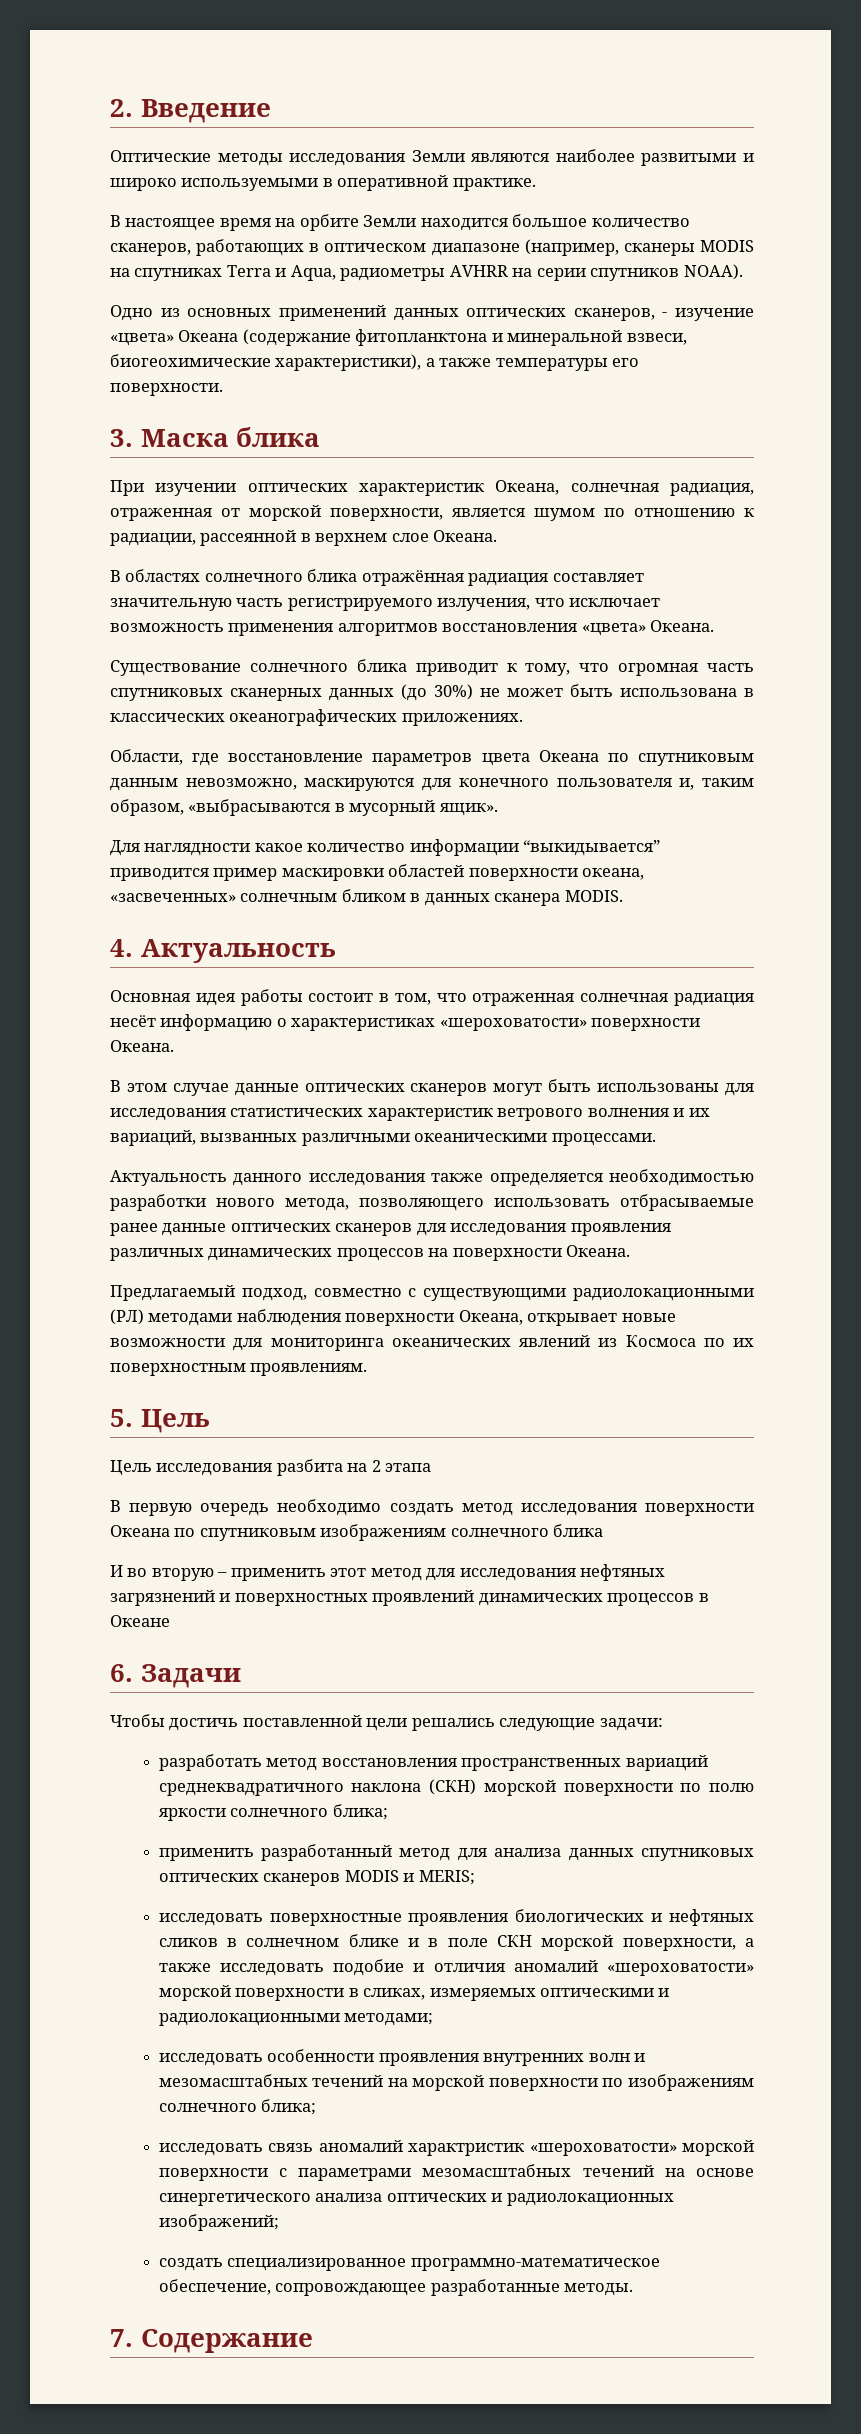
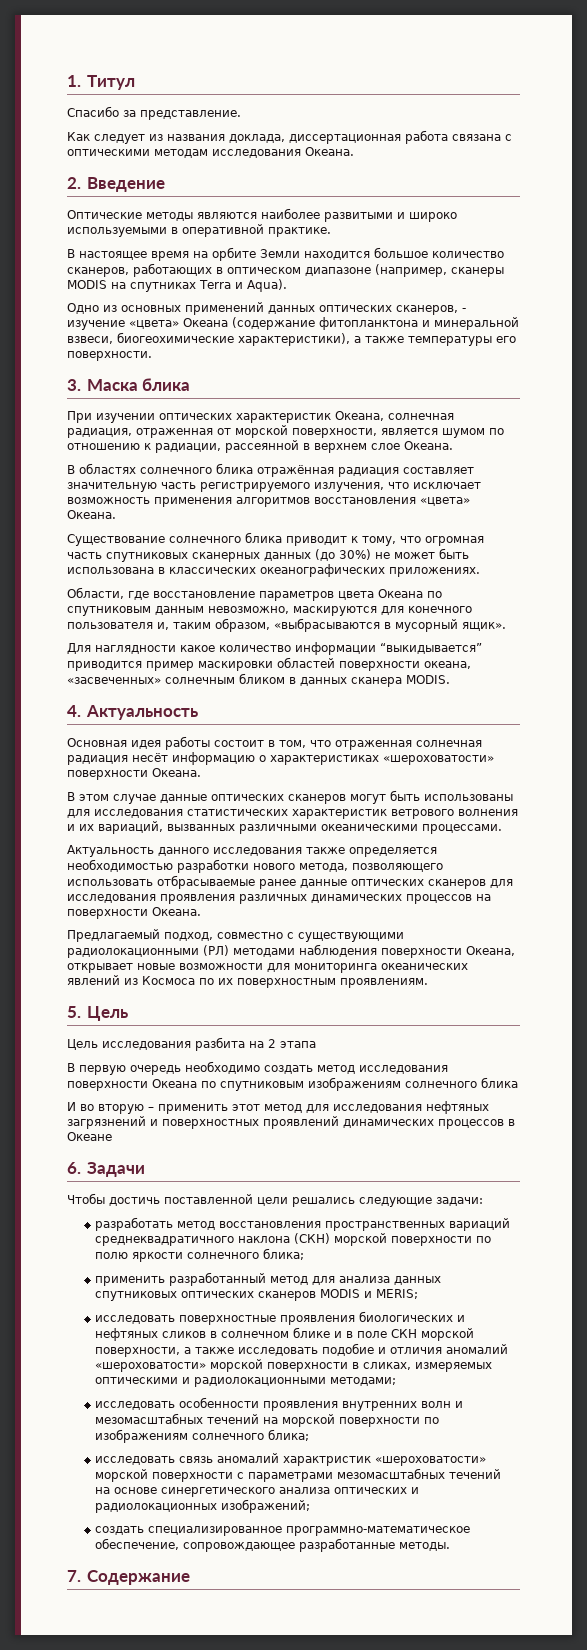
(110, 108) none -> [67,75,135,90] [67,106,241,120] [67,130,512,144] [67,147,354,158] 1. Титул // Спасибо за представление. // Как следует из названия доклада, диссертационная работа связана с оптическими методам исследования Океана. //
[289,150,465,166] исследования Земли -> (193, 216) none
[290,264,743,281] Aqua, радиометры AVHRR на серии спутников NOAA). -> [246,279,287,292] Aqua).

